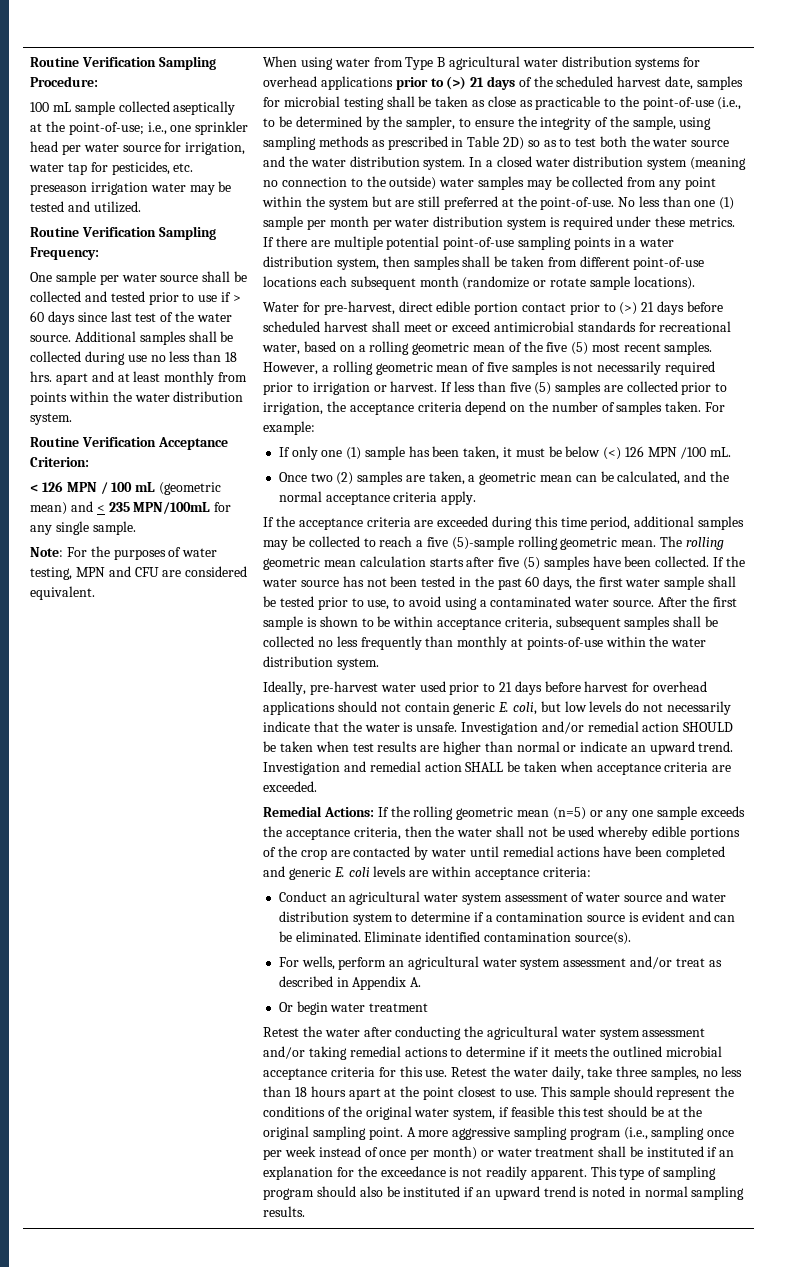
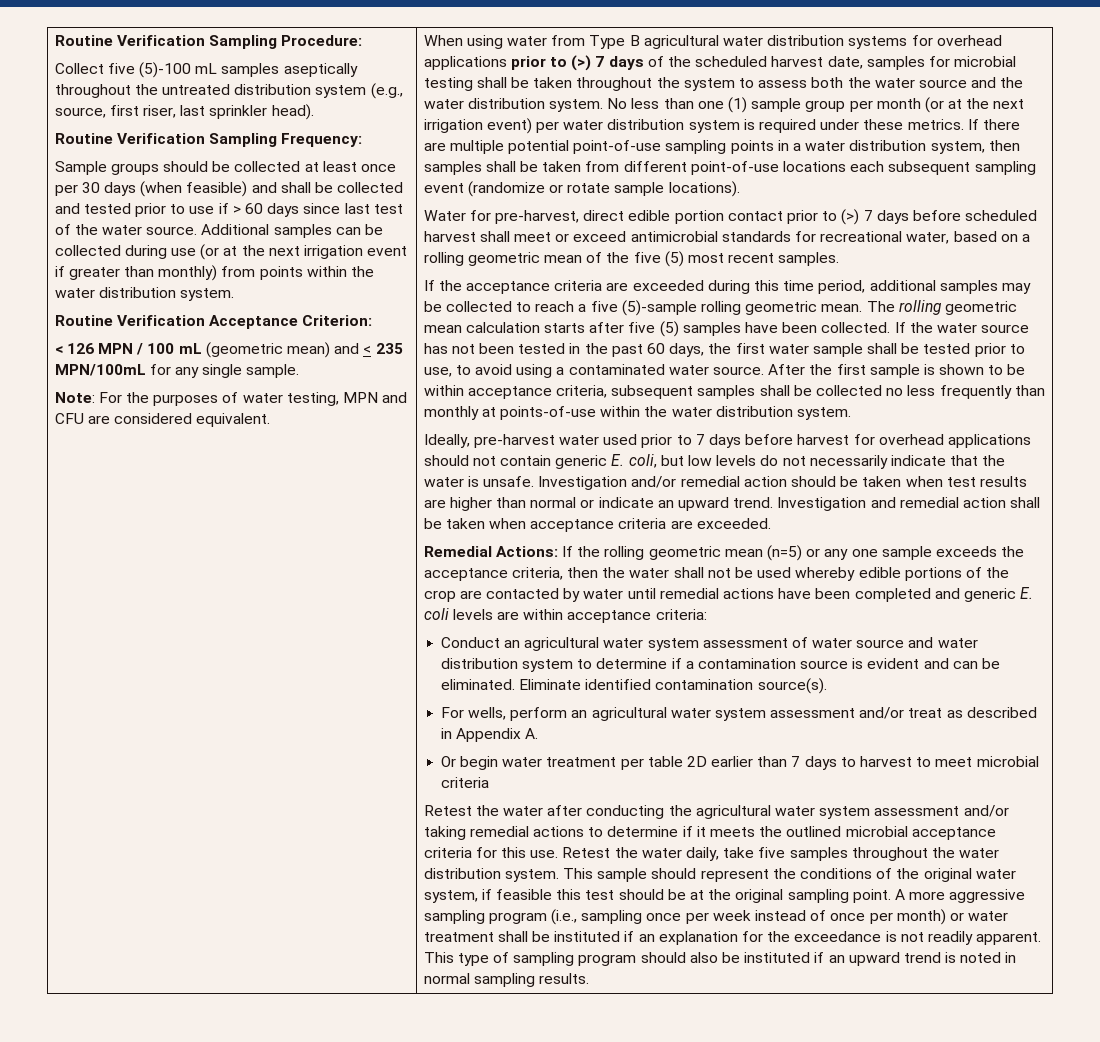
[30,101,236,115] [30,121,249,135] [30,141,246,155] [29,161,194,175] [30,181,232,195] [30,201,141,213] [30,226,216,240] [30,247,100,260] [30,271,199,285] 100 mL sample collected aseptically at the point-of-use; i.e., one sprinkler head per water source for irrigation, water tap for pesticides, etc. preseason irrigation water may be tested and utilized. // Routine Verification Sampling Frequency: // One sample per water source -> [54,62,358,78] [54,83,403,99] [54,104,314,120] [54,133,363,147] [54,161,397,175] [54,181,277,197] Collect five (5)-100 mL samples aseptically throughout the untreated distribution system (e.g., source, first riser, last sprinkler head). // Routine Verification Sampling Frequency: // Sample groups should be collected at least once per 30 days (when feasible) and
[188,331,217,342] shall -> [335,227,361,235] can
[150,351,237,362] [30,371,215,385] no less than 18 hrs. apart and at least monthly -> [200,244,408,260] [54,265,218,281] (or at the next irrigation event if greater than monthly)
[470,77,485,87] 21 -> [595,56,605,67] 7
[471,96,742,110] [263,116,712,130] [263,136,597,150] as close as practicable to the point-of-use (i.e., to be determined by the sampler, to ensure the integrity of the sample, using sampling methods as prescribed in Table 2D) so as to test -> [576,77,808,91] throughout the system to assess
[469,156,746,170] [263,176,716,190] [262,196,615,210] In a closed water distribution system (meaning no connection to the outside) water samples may be collected from any point within the system but are still preferred at the point-of-use. -> (604, 105) none
(304, 223) none -> [805,100,846,112] group
(369, 221) none -> [924,97,1025,113] [423,118,532,134] (or at the next irrigation event)
[419,276,459,287] month -> [974,161,1036,175] [423,183,464,193] sampling event
[641,302,655,312] 21 -> [863,210,873,221] 7
[263,361,715,375] [263,381,728,395] [263,401,725,415] [263,421,316,435] [278,446,732,460] [278,471,729,485] [278,491,477,505] However, a rolling geometric mean of five samples is not necessarily required prior to irrigation or harvest. If less than five (5) samples are collected prior to irrigation, the acceptance criteria depend on the number of samples taken. For example: // If only one (1) sample has been taken, it must be below (<) 126 MPN /100 mL. // Once two (2) samples are taken, a geometric mean can be calculated, and the normal acceptance criteria apply. -> (840, 259) none
[498,682,512,692] 21 -> [695,434,705,445] 7
[683,722,734,732] SHOULD -> [791,476,837,487] should
[465,762,504,772] SHALL -> [1010,497,1041,508] shall
(429, 1007) none -> [620,756,1039,770] [440,777,489,788] per table 2D earlier than 7 days to harvest to meet microbial criteria
[616,1066,743,1080] [263,1086,538,1100] three samples, no less than 18 hours apart at the point closest to use. -> [758,847,1000,861] [423,868,559,882] five samples throughout the water distribution system.

